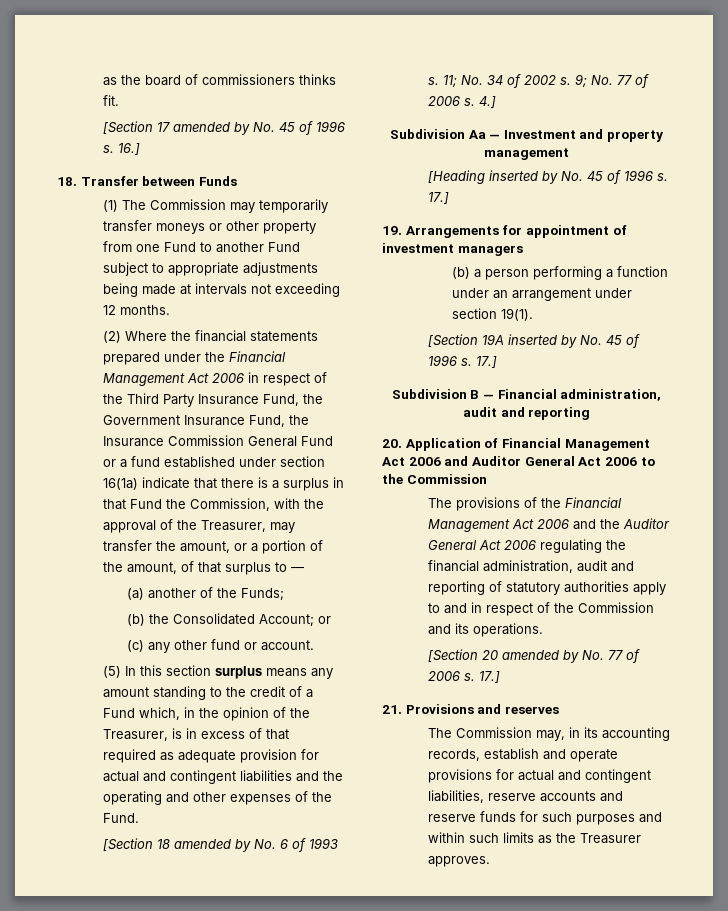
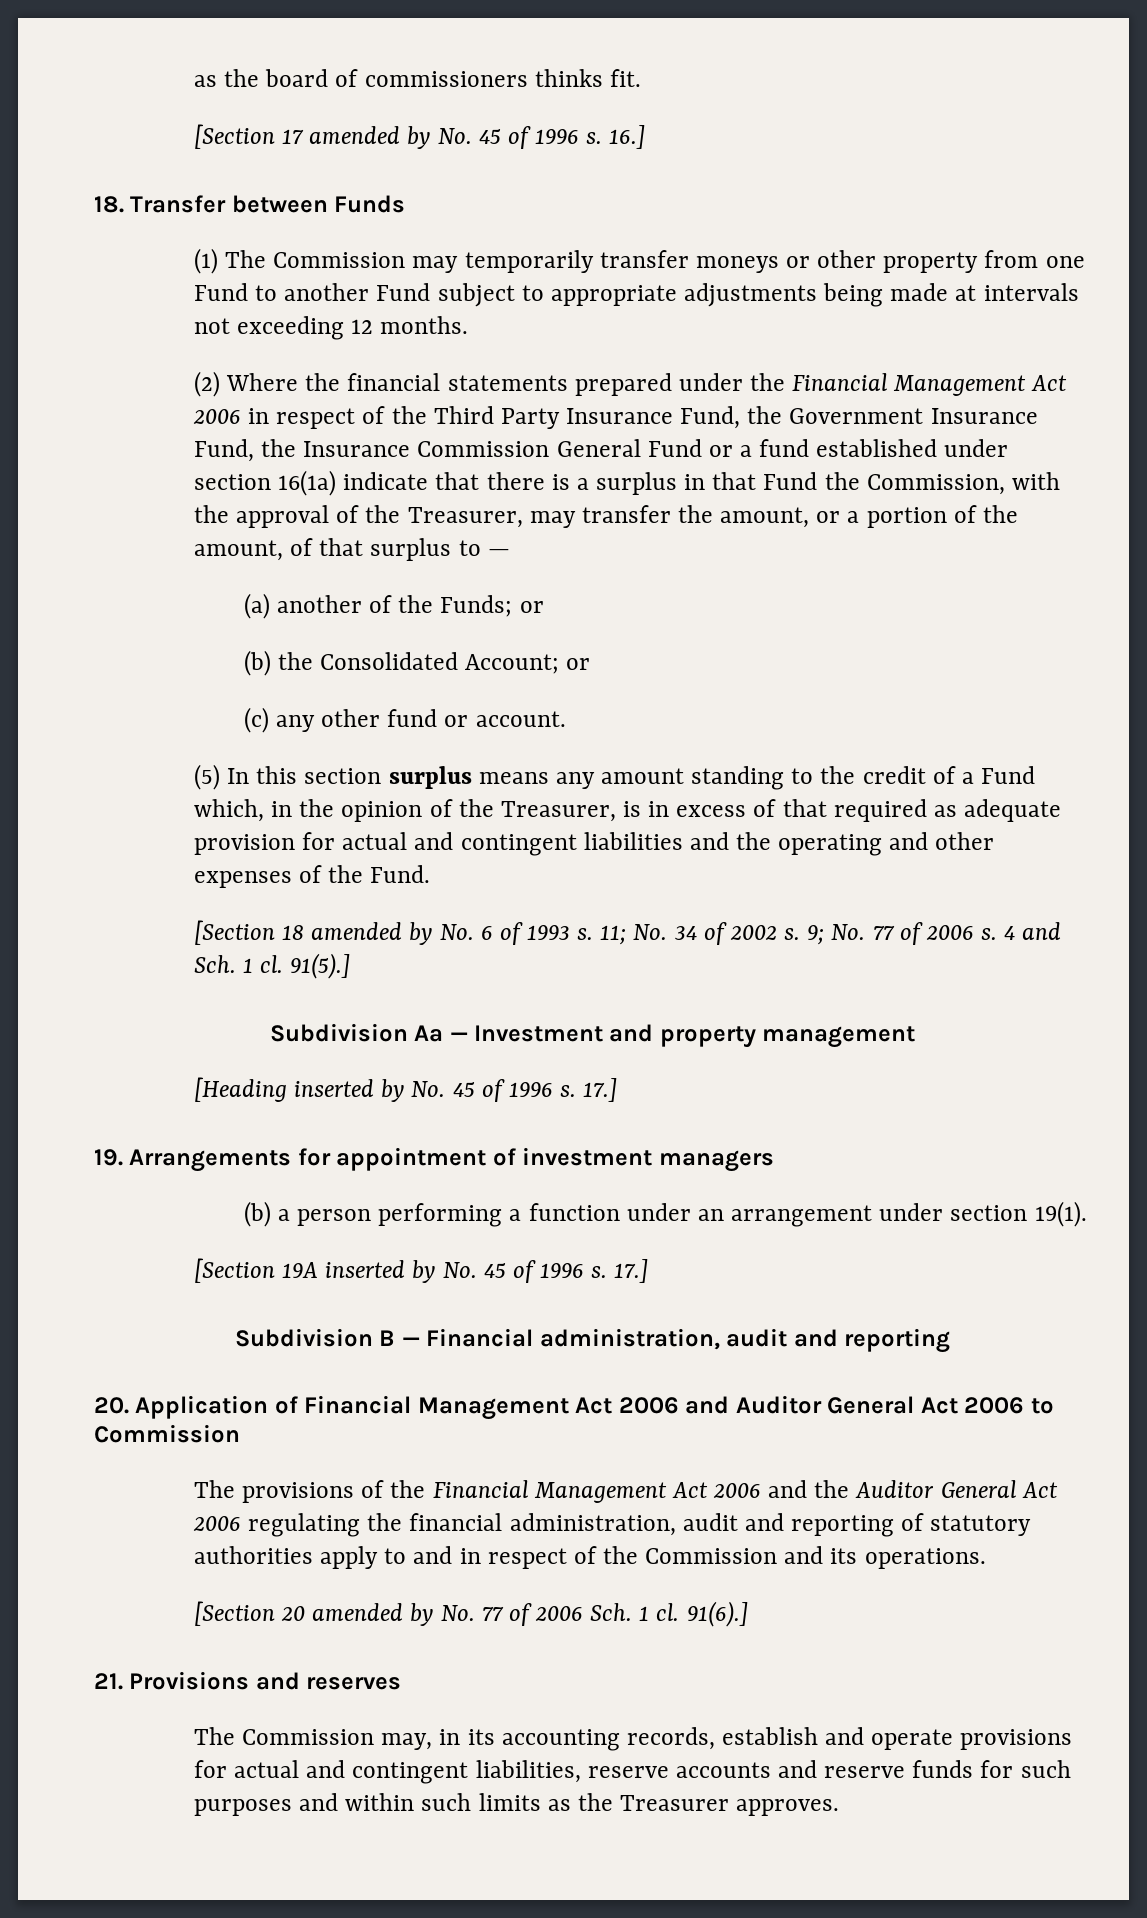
(284, 594) none -> [519,601,544,613] or
[479,96,497,108] 4.] -> [1004,922,1062,940] [193,953,351,979] 4 and Sch. 1 cl. 91(5).]
[382,474,403,484] the -> (1054, 1406) none
[464,671,501,683] s. 17.] -> [590,1601,748,1627] Sch. 1 cl. 91(6).]

